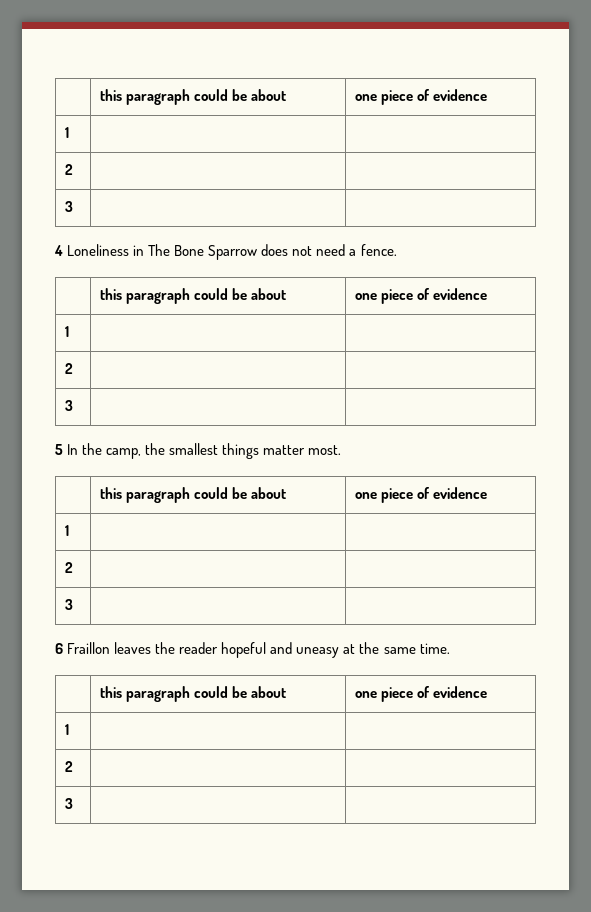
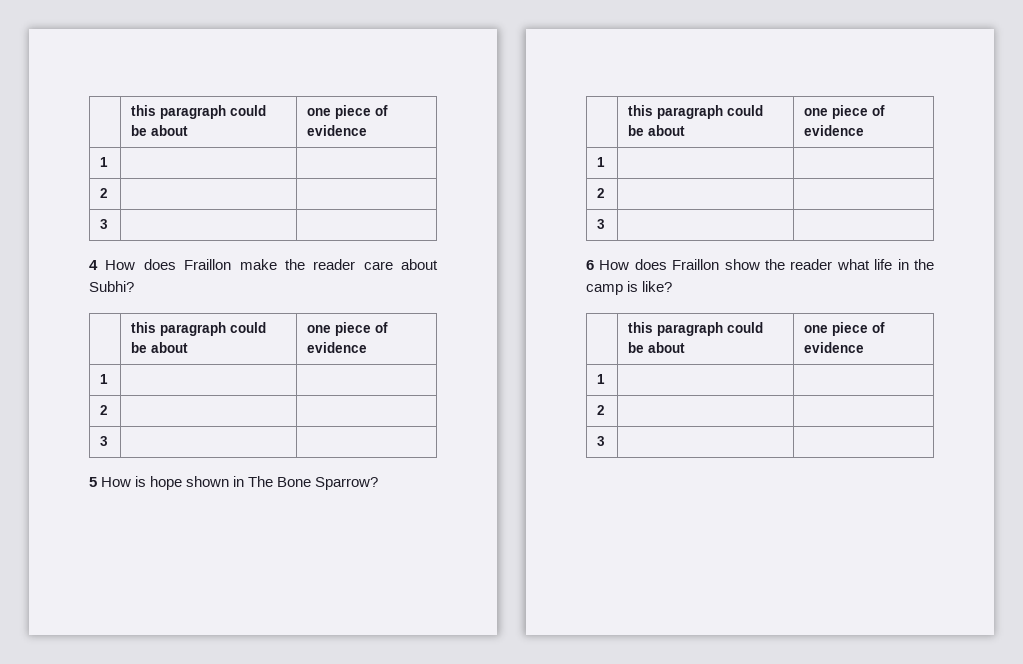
[67,244,397,260] Loneliness in The Bone Sparrow does not need a fence. -> [105,259,438,270] [89,281,134,292] How does Fraillon make the reader care about Subhi?
[67,443,342,459] In the camp, the smallest things matter most. -> [101,476,379,490] How is hope shown in The Bone Sparrow?
[67,642,450,658] Fraillon leaves the reader hopeful and uneasy at the same time. -> [599,259,934,270] [586,281,673,295] How does Fraillon show the reader what life in the camp is like?

